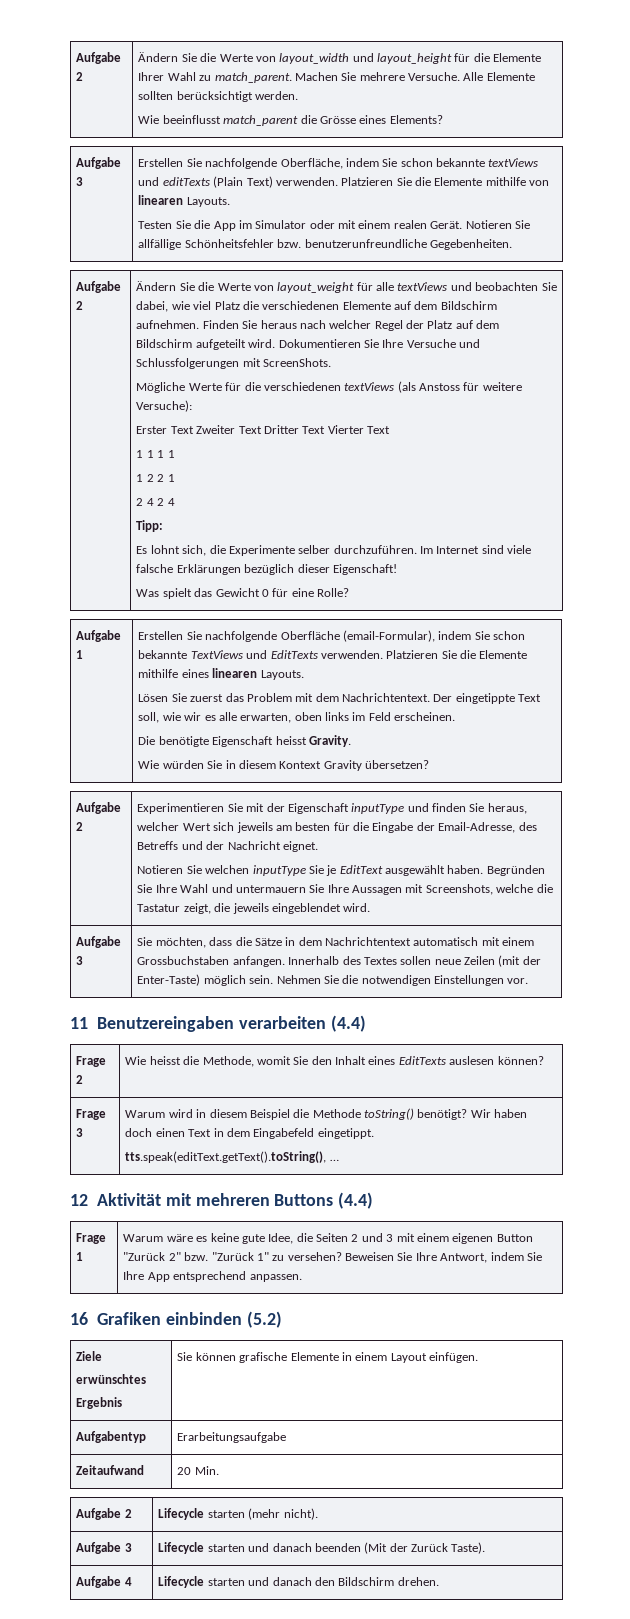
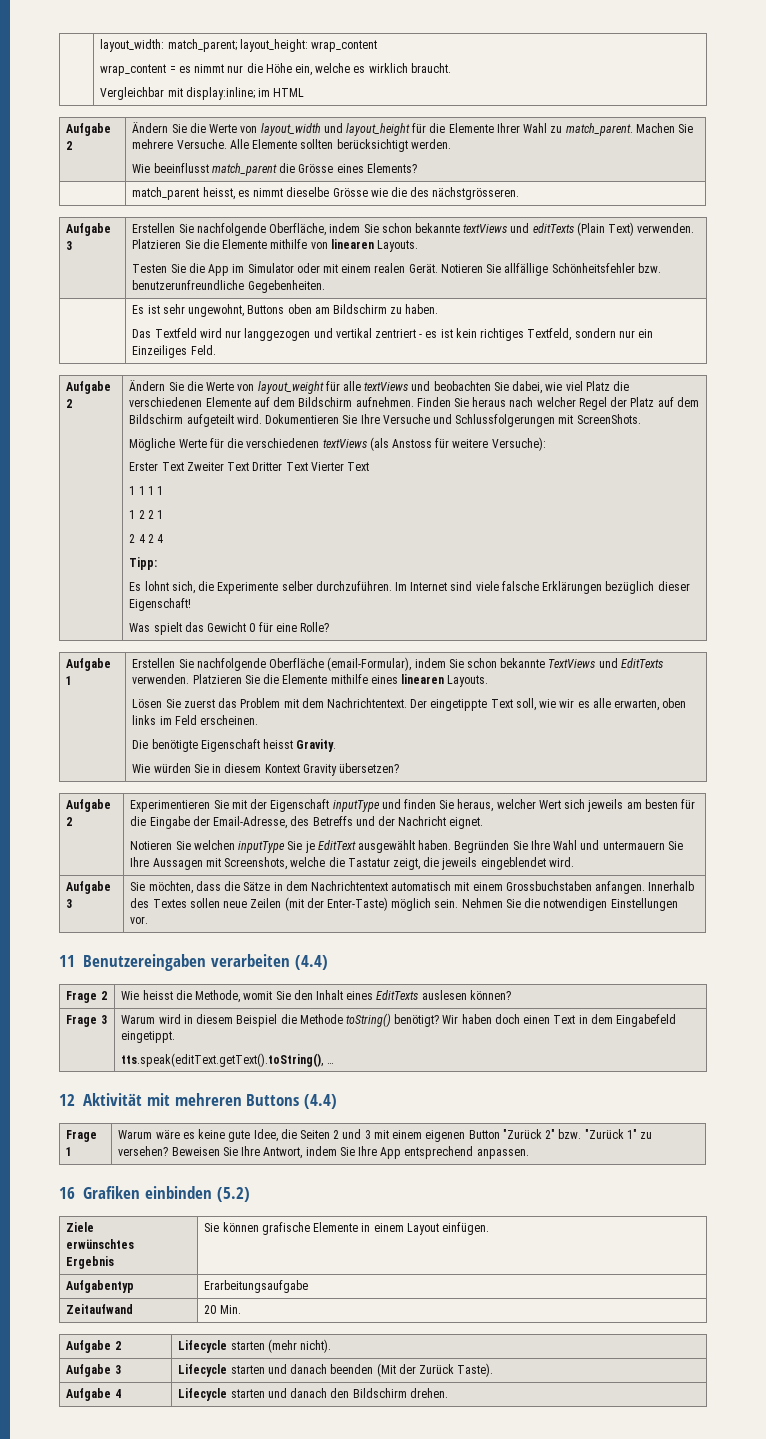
(76, 58) none -> [100,39,378,52] [100,63,451,76] [100,87,305,100] | layout_width: match_parent; layout_height: wrap_content // wrap_content = es nimmt nur die Höhe ein, welche es wirklich braucht. // Vergleichbar mit display:inline; im HTML //
(443, 119) none -> [132,187,520,200] // | match_parent heisst, es nimmt dieselbe Grösse wie die des nächstgrösseren.
(512, 244) none -> [132,304,439,317] [132,328,654,341] [132,345,216,358] // | Es ist sehr ungewohnt, Buttons oben am Bildschirm zu haben. // Das Textfeld wird nur langgezogen und vertikal zentriert - es ist kein richtiges Textfeld, sondern nur ein Einzeiliges Feld.

